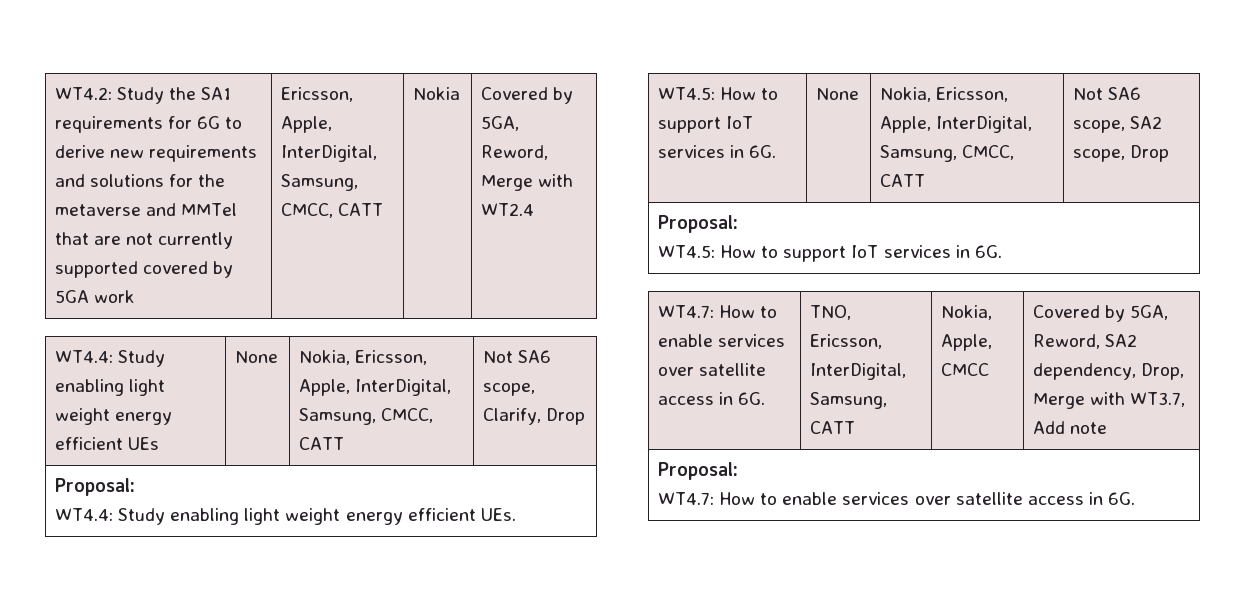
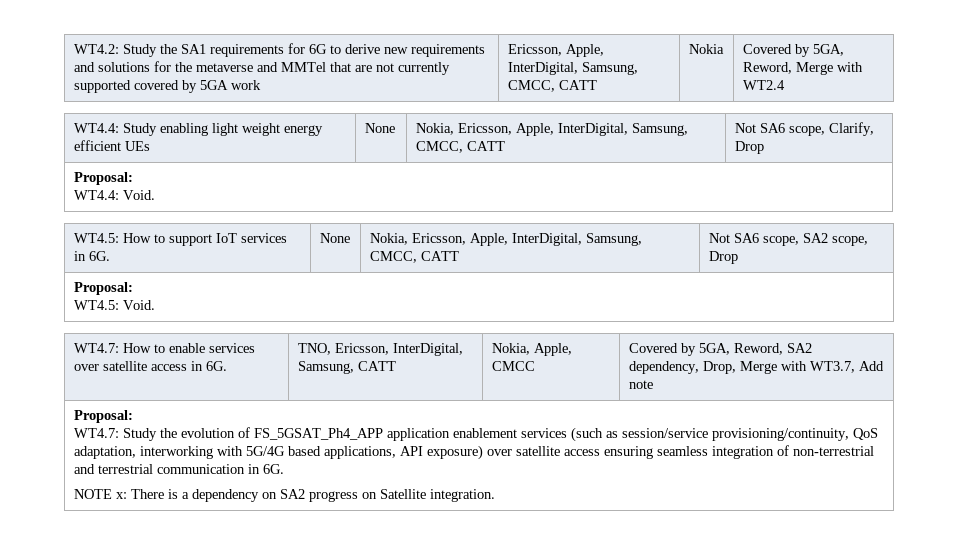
[118,508,516,525] Study enabling light weight energy efficient UEs. -> [122,190,155,200] Void.
[720,245,1002,262] How to support IoT services in 6G. -> [122,300,155,310] Void.
[719,492,1136,505] How to enable services over satellite access in 6G. -> [122,427,878,442] [73,445,874,460] [73,464,284,474] [73,489,495,502] Study the evolution of FS_5GSAT_Ph4_APP application enablement services (such as session/service provisioning/continuity, QoS adaptation, interworking with 5G/4G based applications, API exposure) over satellite access ensuring seamless integration of non-terrestrial and terrestrial communication in 6G. // NOTE x: There is a dependency on SA2 progress on Satellite integration.

